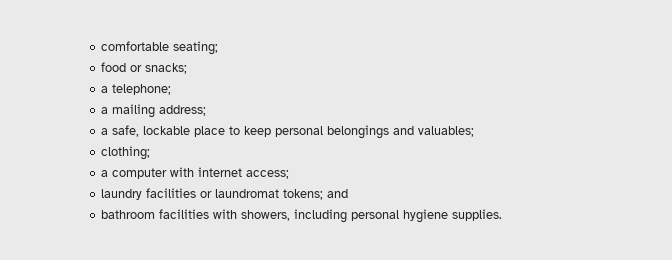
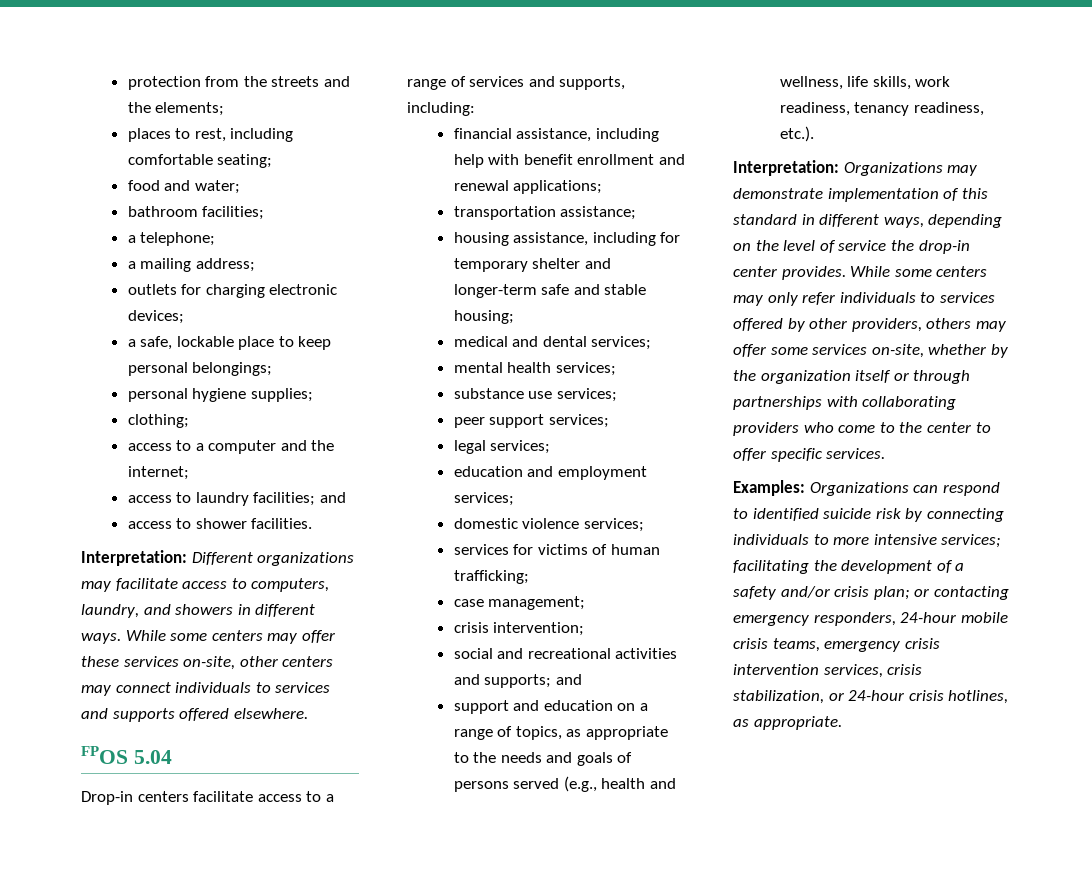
(101, 46) none -> [127,76,350,90] [127,102,225,116] [127,128,294,142] protection from the streets and the elements; // places to rest, including
[130,63,188,74] or snacks; -> [164,180,240,194] [127,206,265,220] and water; // bathroom facilities;
(207, 110) none -> [127,284,338,298] [127,310,184,324] // outlets for charging electronic devices;
[327,125,475,139] [101,146,151,160] [101,167,290,179] [101,188,349,200] [101,209,503,223] belongings and valuables; // clothing; // a computer with internet access; // laundry facilities or laundromat tokens; and // bathroom facilities with showers, including personal hygiene supplies. -> [192,362,273,376] [127,388,313,402] [127,414,189,428] [127,440,335,454] [127,466,189,480] [127,492,346,506] [127,518,313,529] [81,550,355,566] [81,578,330,592] [81,604,316,618] [81,630,335,644] [81,656,334,670] [81,682,331,696] [81,708,308,722] [81,746,172,764] [81,791,334,805] [407,76,626,90] [407,102,475,116] [453,128,659,142] [453,154,685,168] [453,180,603,194] [453,206,637,220] [453,232,681,246] [453,258,611,272] [453,284,647,298] [453,310,514,324] [453,336,652,350] [453,362,616,376] [453,388,617,402] [453,414,609,428] [453,440,551,454] [453,466,647,480] [453,492,514,506] [453,518,644,532] [453,544,660,555] [453,570,529,584] [453,596,586,610] [453,622,585,636] [453,648,678,659] [453,674,582,688] [453,700,648,714] [453,726,668,740] [453,752,633,766] [453,776,676,792] [779,76,951,90] [779,102,984,116] [779,126,814,142] [733,160,978,176] [733,188,988,202] [733,214,1003,228] [733,240,970,254] [733,266,988,280] [733,292,995,306] [733,318,1006,332] [733,344,1008,358] [733,370,971,384] [733,396,957,410] [733,422,991,436] [733,448,886,462] [733,480,1000,496] [733,508,1004,522] [733,534,1002,548] [733,560,965,574] [733,586,1009,600] [733,612,1008,626] [733,638,940,652] [733,664,923,678] [733,690,1009,704] [733,716,842,730] belongings; // personal hygiene supplies; // clothing; // access to a computer and the internet; // access to laundry facilities; and // access to shower facilities. // Interpretation: Different organizations may facilitate access to computers, laundry, and showers in different ways. While some centers may offer these services on-site, other centers may connect individuals to services and supports offered elsewhere. // FPOS 5.04 // Drop-in centers facilitate access to a range of services and supports, including: // financial assistance, including help with benefit enrollment and renewal applications; // transportation assistance; // housing assistance, including for temporary shelter and longer-term safe and stable housing; // medical and dental services; // mental health services; // substance use services; // peer support services; // legal services; // education and employment services; // domestic violence services; // services for victims of human trafficking; // case management; // crisis intervention; // social and recreational activities and supports; and // support and education on a range of topics, as appropriate to the needs and goals of persons served (e.g., health and wellness, life skills, work readiness, tenancy readiness, etc.). // Interpretation: Organizations may demonstrate implementation of this standard in different ways, depending on the level of service the drop-in center provides. While some centers may only refer individuals to services offered by other providers, others may offer some services on-site, whether by the organization itself or through partnerships with collaborating providers who come to the center to offer specific services. // Examples: Organizations can respond to identified suicide risk by connecting individuals to more intensive services; facilitating the development of a safety and/or crisis plan; or contacting emergency responders, 24-hour mobile crisis teams, emergency crisis intervention services, crisis stabilization, or 24-hour crisis hotlines, as appropriate.

